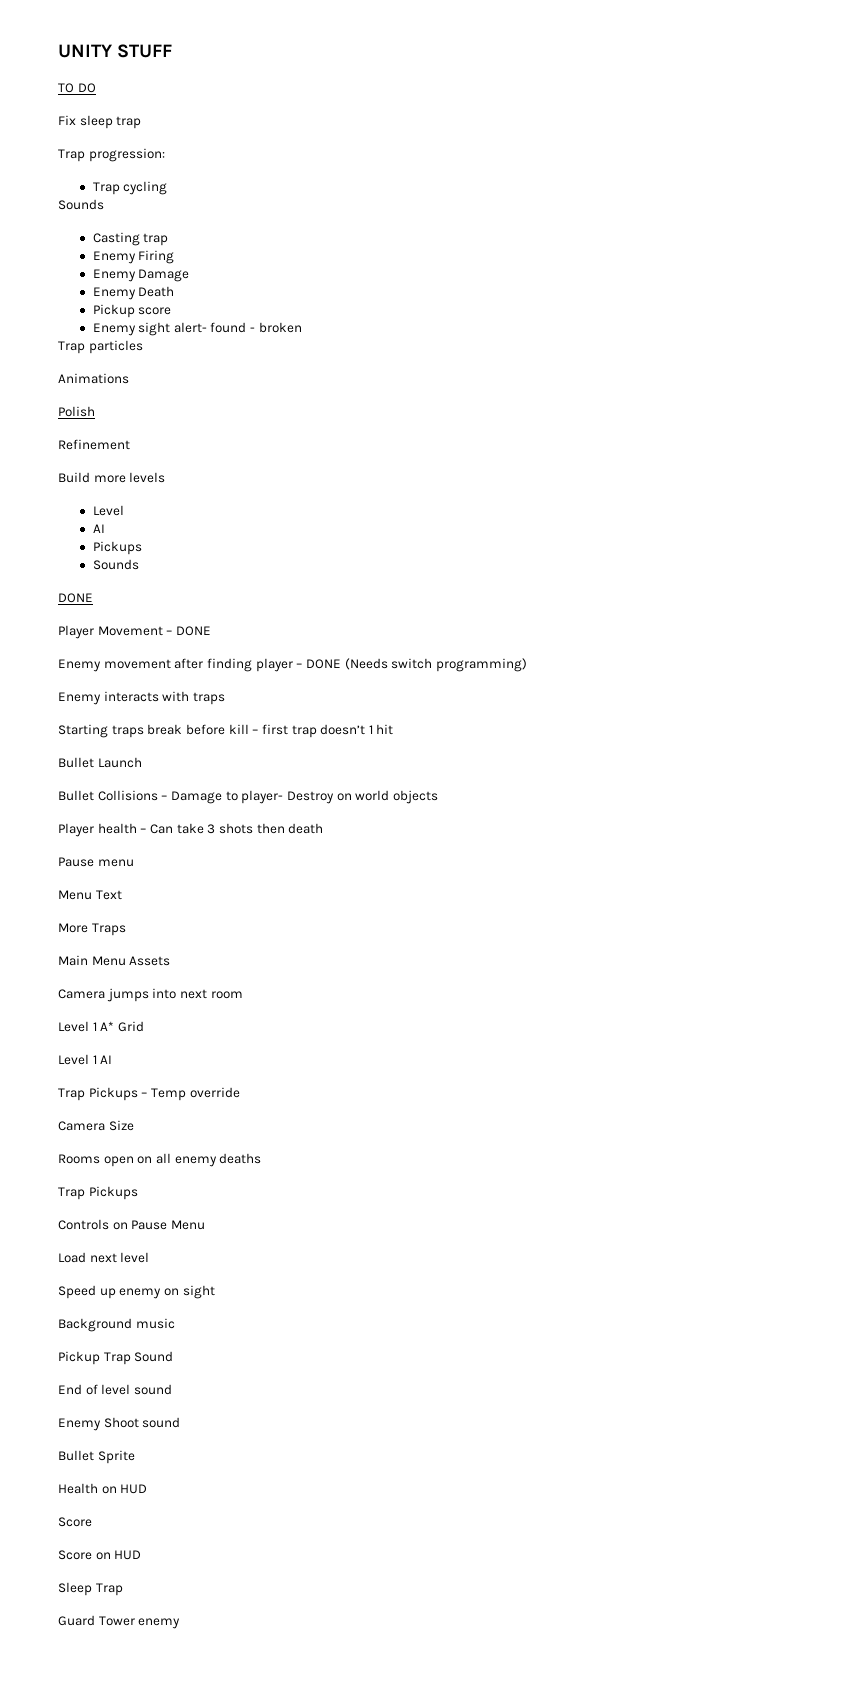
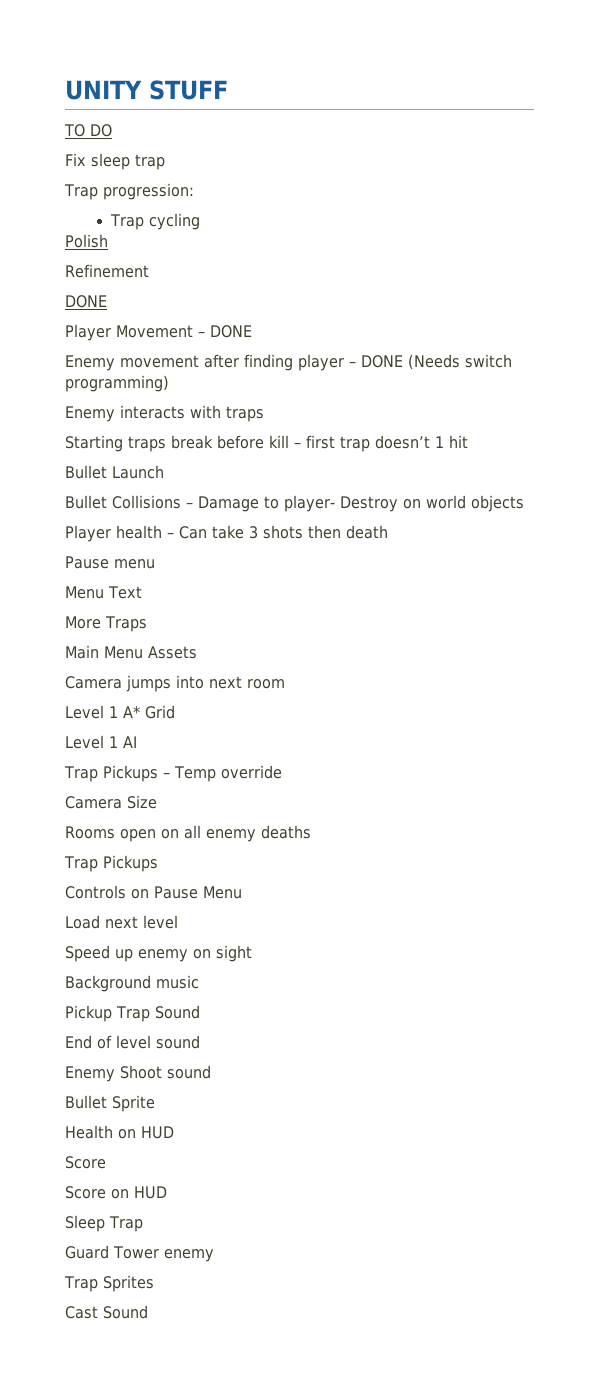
[58,199,104,210] [92,232,169,246] [92,250,175,264] [92,269,190,282] [92,286,175,300] [92,304,172,318] [92,322,302,336] [58,340,143,354] [58,373,129,384] [58,406,95,417] [58,439,130,450] [58,472,166,483] [92,505,124,516] [92,524,105,533] [92,541,142,555] [92,559,139,570] Sounds // Casting trap // Enemy Firing // Enemy Damage // Enemy Death // Pickup score // Enemy sight alert- found - broken // Trap particles // Animations // Polish // Refinement // Build more levels // Level // AI // Pickups // Sounds -> [65,234,108,248] [65,264,149,278] Polish // Refinement
(181, 1623) none -> [64,1275,154,1292] [65,1305,148,1319] // Trap Sprites // Cast Sound

